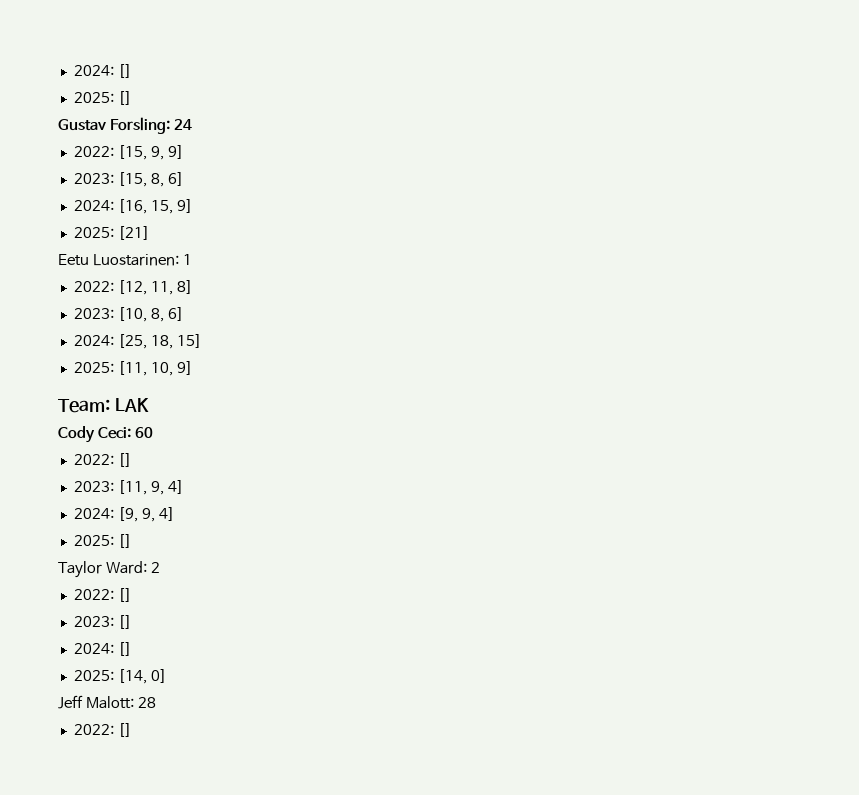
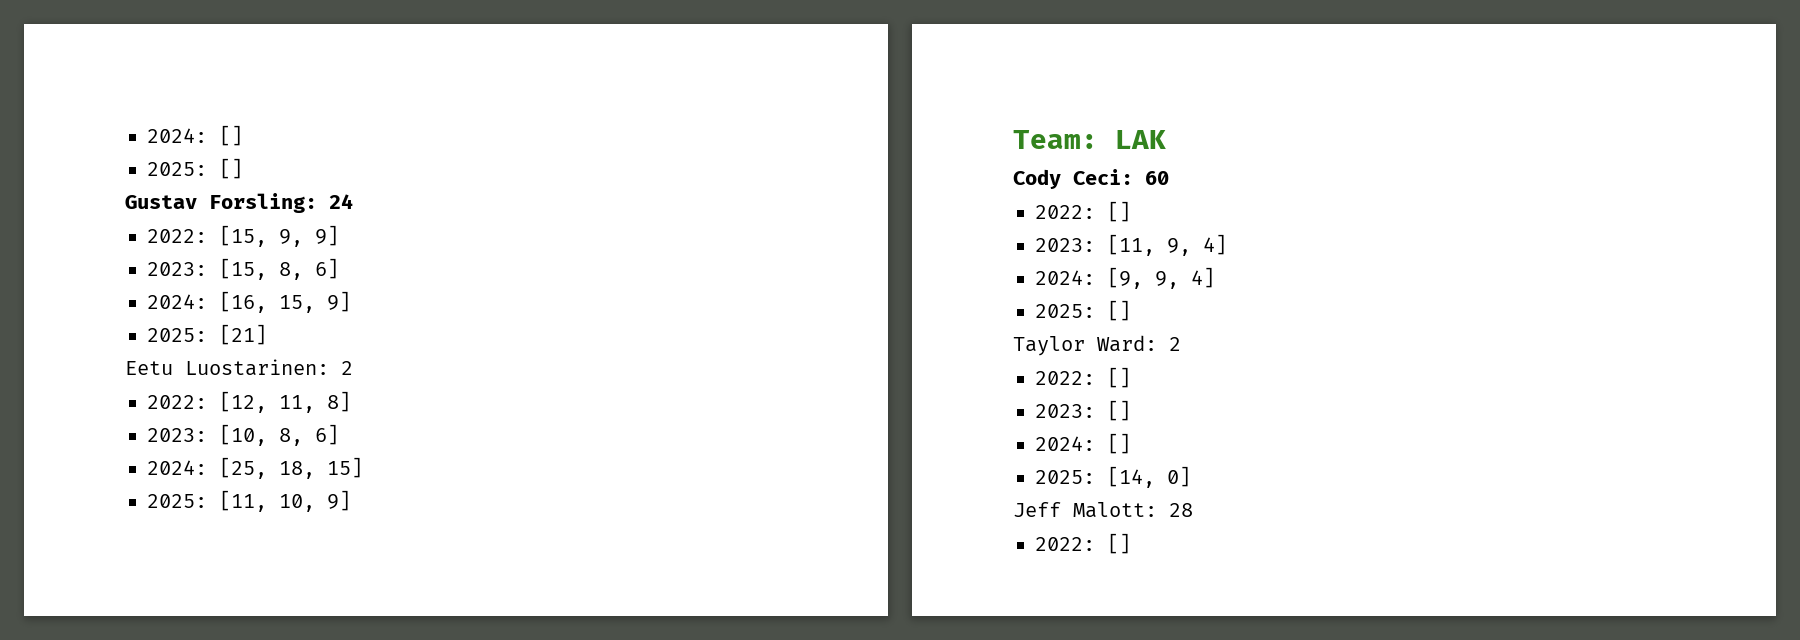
[182,254,192,265] 1 -> [341,361,353,375] 2

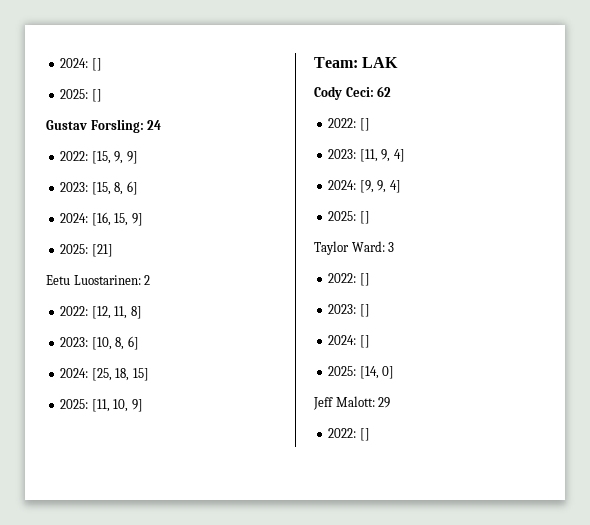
[1145,171,1169,185] 60 -> [377,86,392,97] 62
[1169,337,1181,351] 2 -> [388,242,395,252] 3
[1169,503,1193,517] 28 -> [378,397,391,408] 29

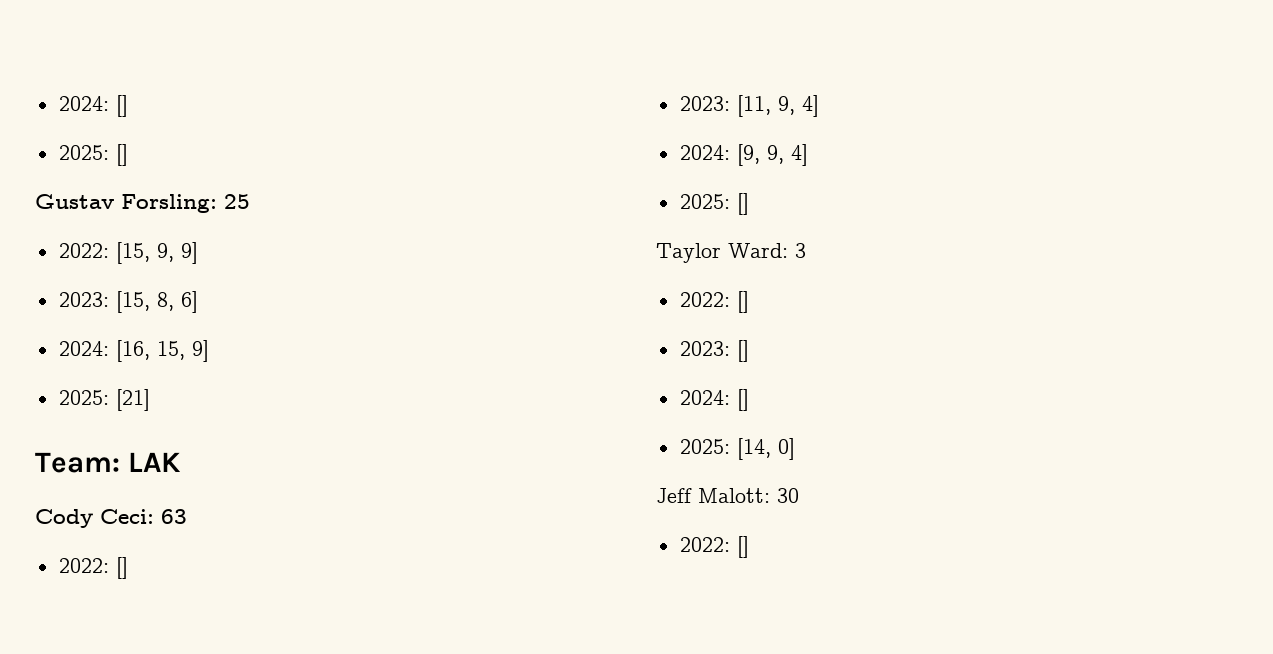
[147,120,162,130] 24 -> [224,194,250,209] 25
[46,275,151,285] [60,306,142,319] [60,336,139,350] [60,368,149,381] [60,399,143,412] // Eetu Luostarinen: 2 // 2022: [12, 11, 8] // 2023: [10, 8, 6] // 2024: [25, 18, 15] // 2025: [11, 10, 9] -> (150, 400) none
[377,86,392,97] 62 -> [161,509,187,524] 63
[378,397,391,408] 29 -> [777,488,799,503] 30

